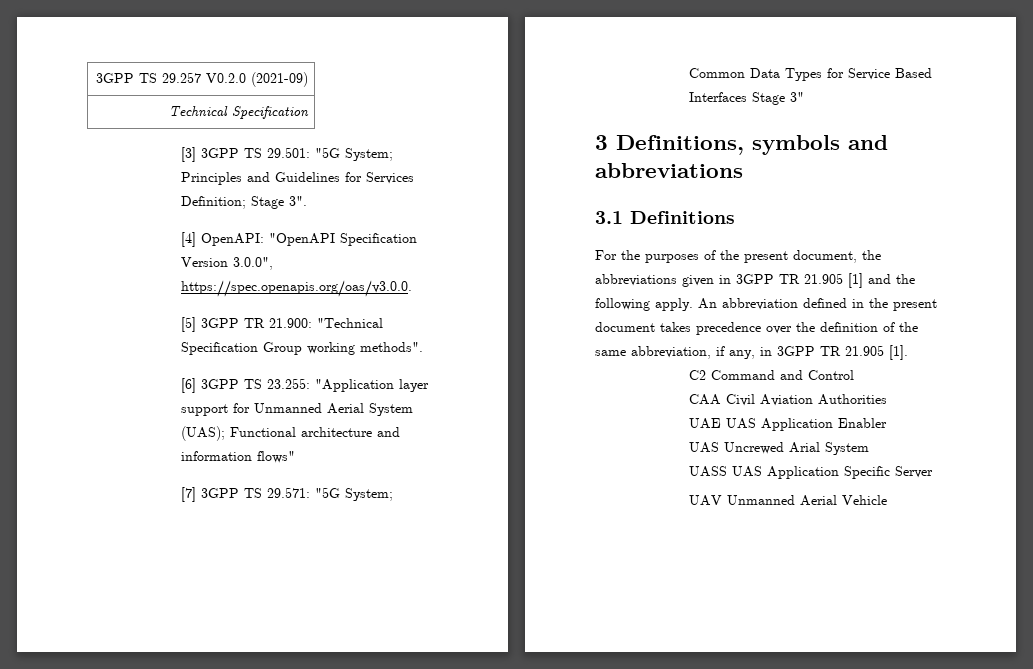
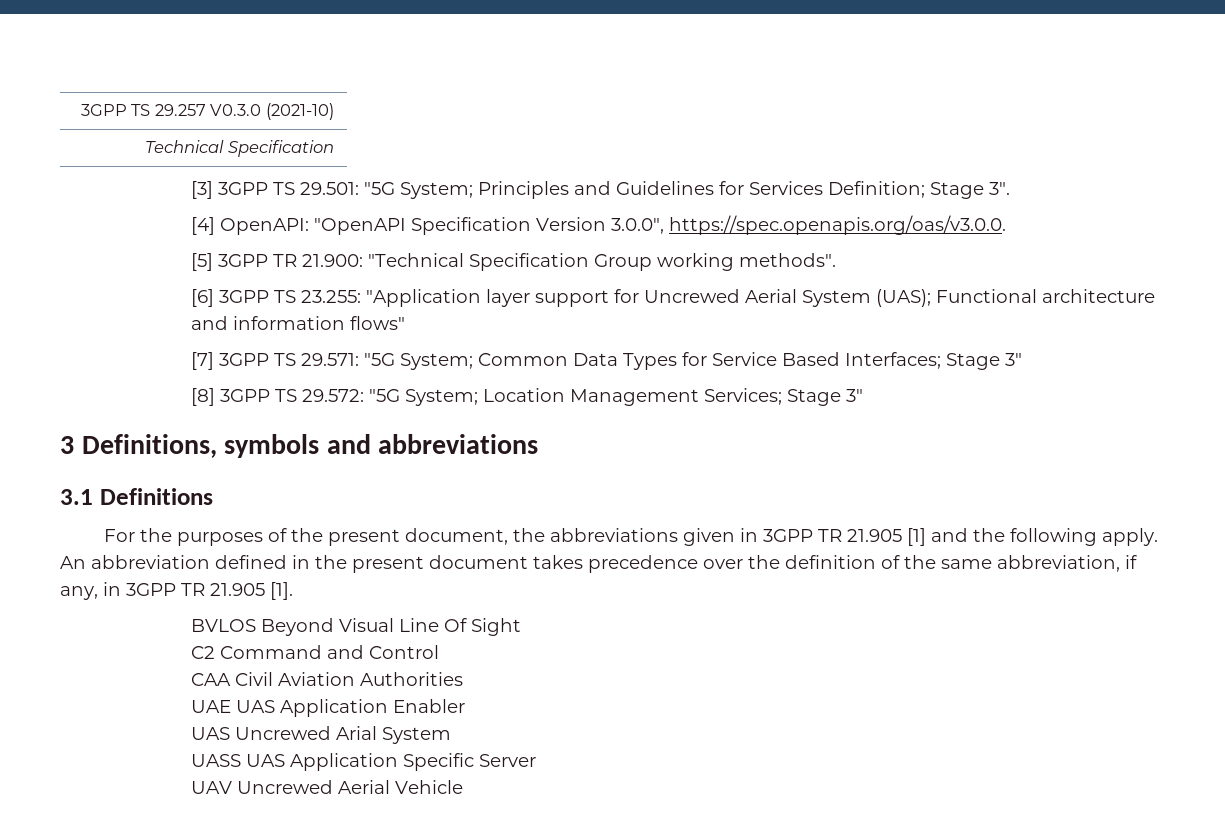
[205,72,308,87] V0.2.0 (2021-09) -> [210,103,334,120] V0.3.0 (2021-10)
[254,403,323,413] Unmanned -> [643,289,740,303] Uncrewed
[689,92,748,102] Interfaces -> [844,352,1022,370] [190,388,782,406] Interfaces; Stage 3" // [8] 3GPP TS 29.572: "5G System; Location Management Services;
(908, 352) none -> [190,618,521,636] // BVLOS Beyond Visual Line Of Sight
[727,495,796,505] Unmanned -> [236,780,333,794] Uncrewed

